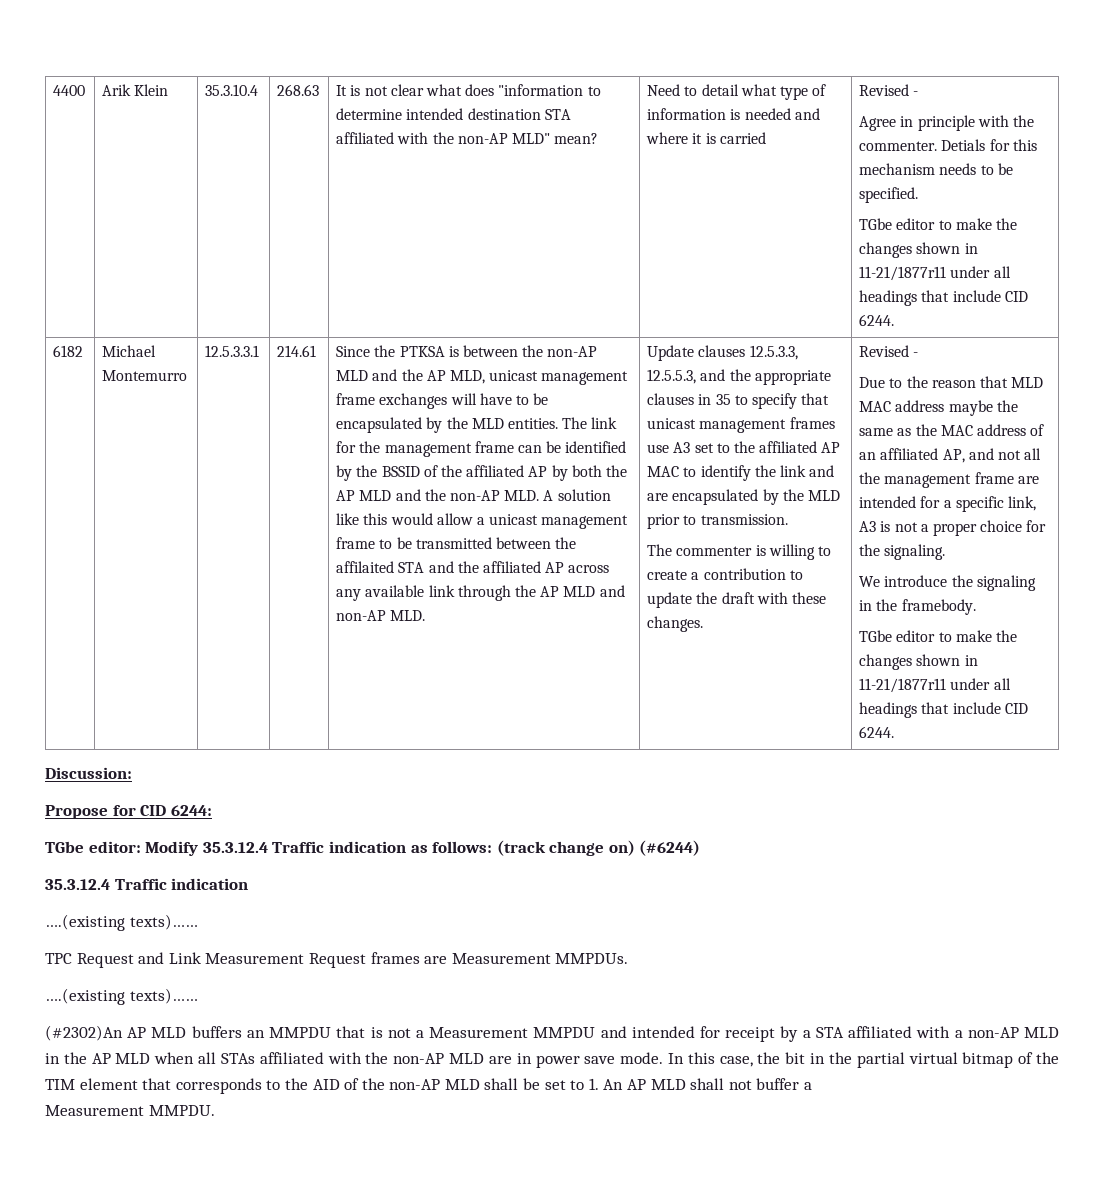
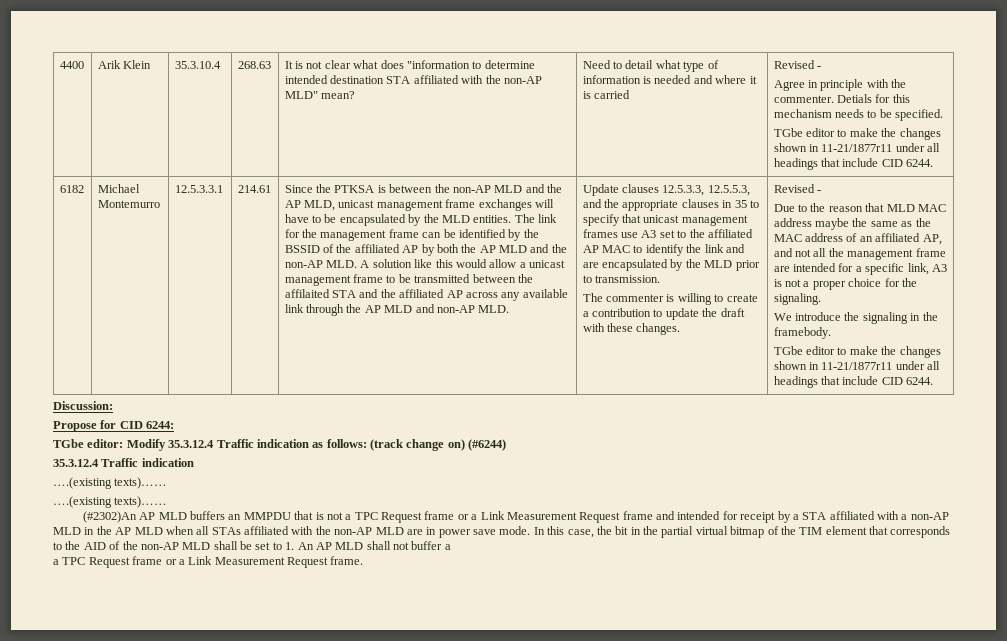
[45,952,629,968] // TPC Request and Link Measurement Request frames are Measurement MMPDUs. -> (168, 483) none
[429,1027,596,1038] Measurement MMPDU -> [354,511,653,523] TPC Request frame or a Link Measurement Request frame
[45,1105,215,1116] Measurement MMPDU. -> [53,556,364,568] a TPC Request frame or a Link Measurement Request frame.

